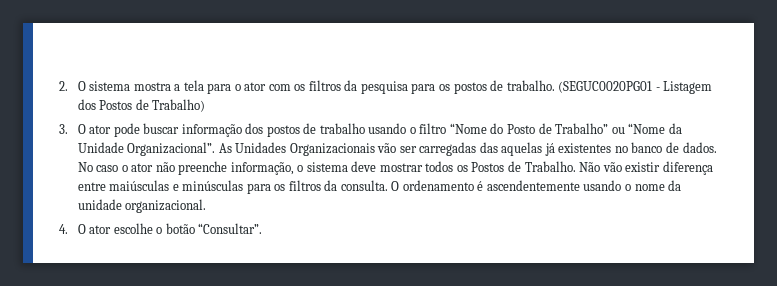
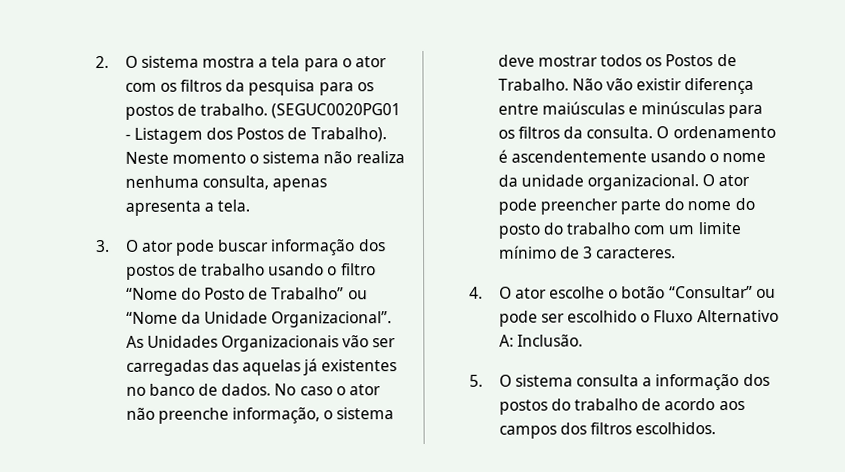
[152,99,206,112] Trabalho) -> [310,127,387,143] [124,151,405,164] [124,175,328,192] [124,199,251,216] Trabalho). Neste momento o sistema não realiza nenhuma consulta, apenas apresenta a tela.
(207, 206) none -> [702,174,751,187] [497,197,755,215] [497,221,741,239] [498,245,677,259] O ator pode preencher parte do nome do posto do trabalho com um limite mínimo de 3 caracteres.
[198,223,263,234] “Consultar”. -> [668,285,776,299] [498,309,779,327] [498,334,583,347] [468,373,770,391] [498,398,745,415] [498,422,717,439] “Consultar” ou pode ser escolhido o Fluxo Alternativo A: Inclusão. // 5. O sistema consulta a informação dos postos do trabalho de acordo aos campos dos filtros escolhidos.

